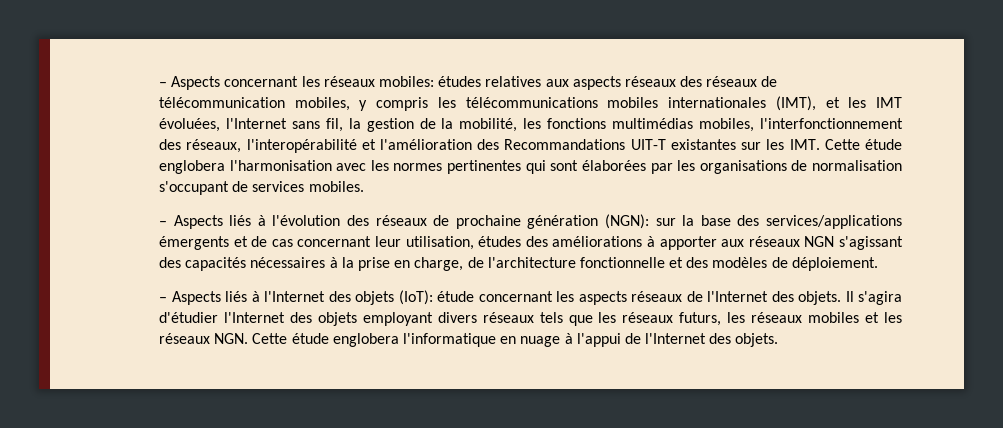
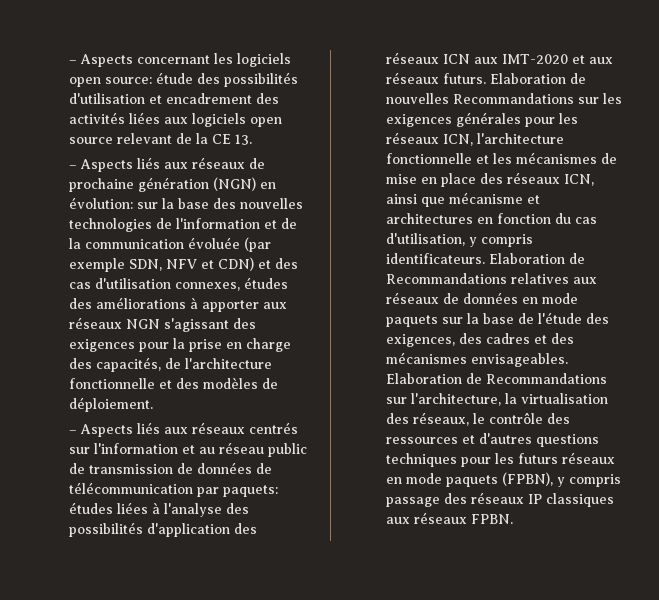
[323,76,778,90] [159,96,902,111] [159,118,903,132] [159,139,903,153] [159,160,902,174] [159,181,364,195] [159,215,370,229] réseaux mobiles: études relatives aux aspects réseaux des réseaux de télécommunication mobiles, y compris les télécommunications mobiles internationales (IMT), et les IMT évoluées, l'Internet sans fil, la gestion de la mobilité, les fonctions multimédias mobiles, l'interfonctionnement des réseaux, l'interopérabilité et l'amélioration des Recommandations UIT-T existantes sur les IMT. Cette étude englobera l'harmonisation avec les normes pertinentes qui sont élaborées par les organisations de normalisation s'occupant de services mobiles. // – Aspects liés à l'évolution des -> [236,53,291,67] [68,72,298,87] [68,93,279,104] [68,112,282,127] [68,133,252,145] [68,157,188,172] logiciels open source: étude des possibilités d'utilisation et encadrement des activités liées aux logiciels open source relevant de la CE 13. // – Aspects liés aux
[605,214,650,229] (NGN): -> [212,177,276,191] [68,197,133,209] (NGN) en évolution:
[766,215,902,229] [159,236,474,250] services/applications émergents et de cas concernant leur utilisation, -> [239,198,303,209] [68,218,297,232] [68,237,271,252] [68,257,298,272] [68,278,240,291] nouvelles technologies de l'information et de la communication évoluée (par exemple SDN, NFV et CDN) et des cas d'utilisation connexes,
[185,257,464,271] capacités nécessaires à la prise en charge, -> [68,338,291,352] [68,357,161,372] exigences pour la prise en charge des capacités,
[251,290,902,305] [159,312,903,326] [159,333,779,347] à l'Internet des objets (IoT): étude concernant les aspects réseaux de l'Internet des objets. Il s'agira d'étudier l'Internet des objets employant divers réseaux tels que les réseaux futurs, les réseaux mobiles et les réseaux NGN. Cette étude englobera l'informatique en nuage à l'appui de l'Internet des objets. -> [163,422,298,434] [68,442,307,457] [68,462,272,474] [68,482,278,497] [68,502,249,517] [68,522,257,537] [385,52,613,64] [385,72,586,84] [385,93,622,104] [385,112,578,127] [385,132,564,146] [385,152,617,164] [385,172,594,187] [385,192,540,207] [385,213,597,224] [385,233,533,247] [385,253,585,264] [385,273,597,284] [385,292,578,304] [385,312,609,327] [385,333,574,347] [385,352,568,367] [385,373,607,384] [385,393,608,406] [385,412,570,426] [385,433,599,447] [385,452,615,467] [385,472,621,487] [385,492,614,507] [385,512,513,524] aux réseaux centrés sur l'information et au réseau public de transmission de données de télécommunication par paquets: études liées à l'analyse des possibilités d'application des réseaux ICN aux IMT-2020 et aux réseaux futurs. Elaboration de nouvelles Recommandations sur les exigences générales pour les réseaux ICN, l'architecture fonctionnelle et les mécanismes de mise en place des réseaux ICN, ainsi que mécanisme et architectures en fonction du cas d'utilisation, y compris identificateurs. Elaboration de Recommandations relatives aux réseaux de données en mode paquets sur la base de l'étude des exigences, des cadres et des mécanismes envisageables. Elaboration de Recommandations sur l'architecture, la virtualisation des réseaux, le contrôle des ressources et d'autres questions techniques pour les futurs réseaux en mode paquets (FPBN), y compris passage des réseaux IP classiques aux réseaux FPBN.

